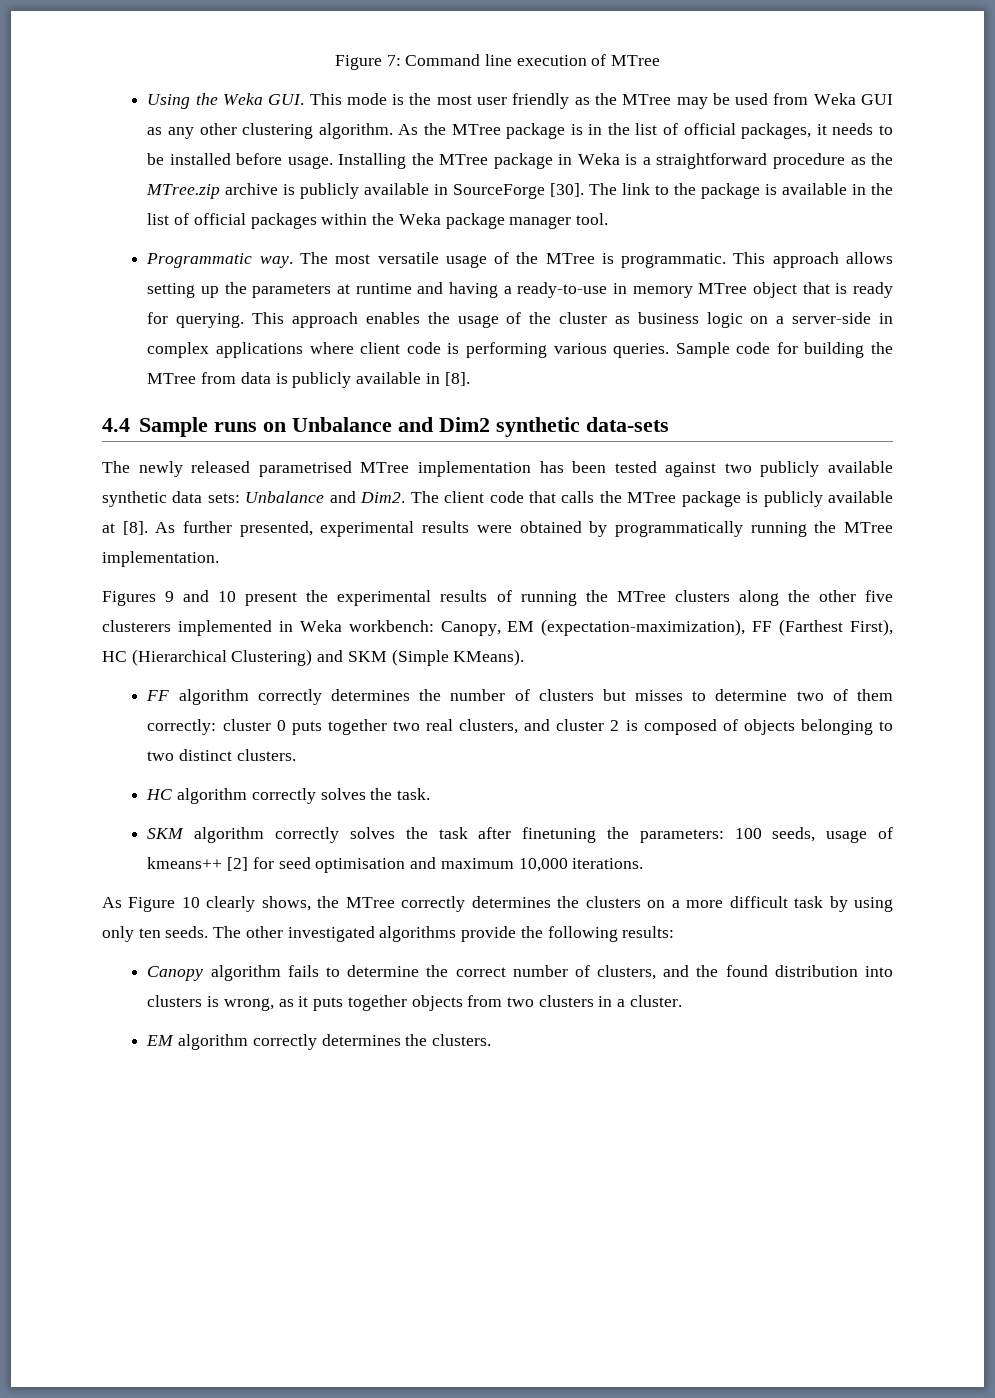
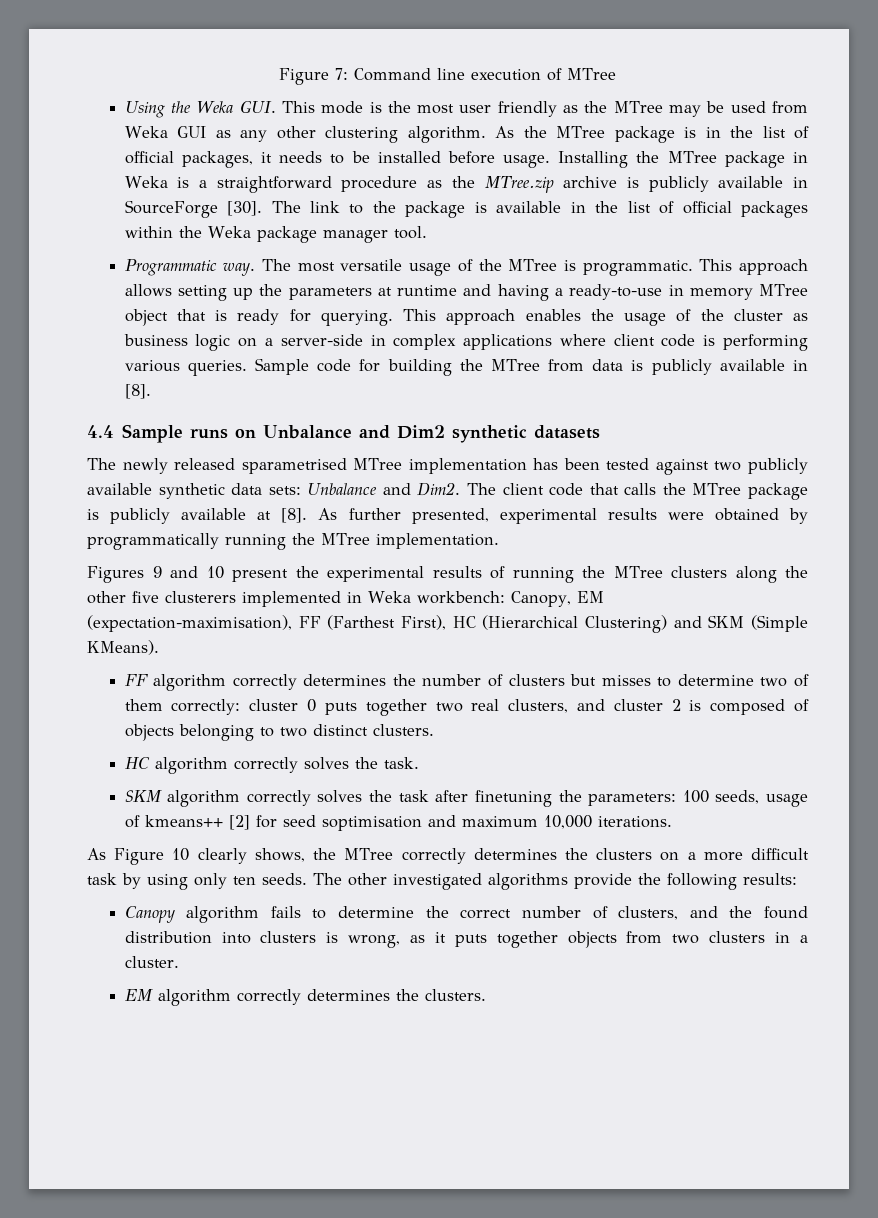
[585,417,669,432] data-sets -> [534,425,601,439] datasets
[258,461,352,477] parametrised -> [241,458,347,474] sparametrised
[541,619,746,636] (expectation-maximization), -> [87,615,292,632] (expectation-maximisation),
[315,858,406,873] optimisation -> [321,816,422,831] soptimisation

